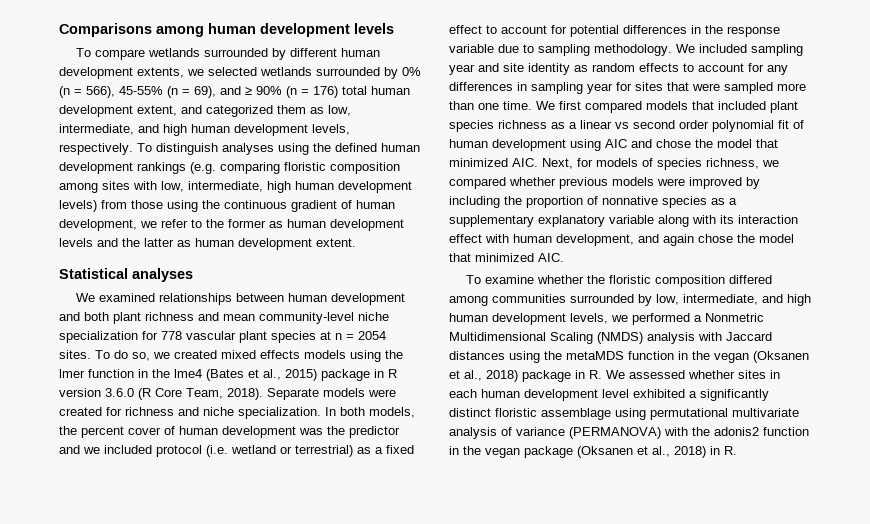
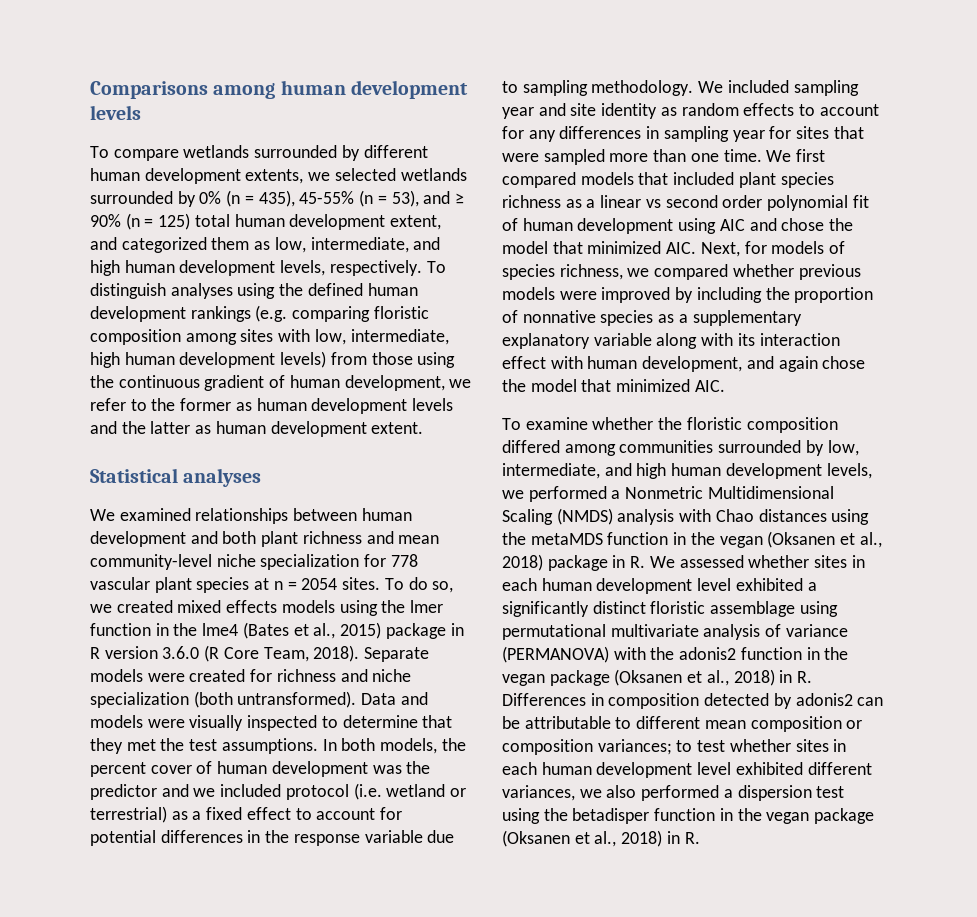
[86,86,115,98] 566), -> [258,190,295,207] 435),
[194,86,216,98] 69), -> [391,190,419,207] 53),
[313,86,338,98] 176) -> [158,213,191,230] 125)
[238,407,321,419] specialization. -> [90,691,428,708] [90,715,453,731] [90,738,318,754] specialization (both untransformed). Data and models were visually inspected to determine that they met the test assumptions.
[726,332,772,341] Jaccard -> [715,509,754,522] Chao
(737, 450) none -> [502,693,884,709] [502,716,863,732] [502,739,847,755] [502,762,872,778] [502,785,845,801] [502,808,875,824] [502,830,700,847] Differences in composition detected by adonis2 can be attributable to different mean composition or composition variances; to test whether sites in each human development level exhibited different variances, we also performed a dispersion test using the betadisper function in the vegan package (Oksanen et al., 2018) in R.

